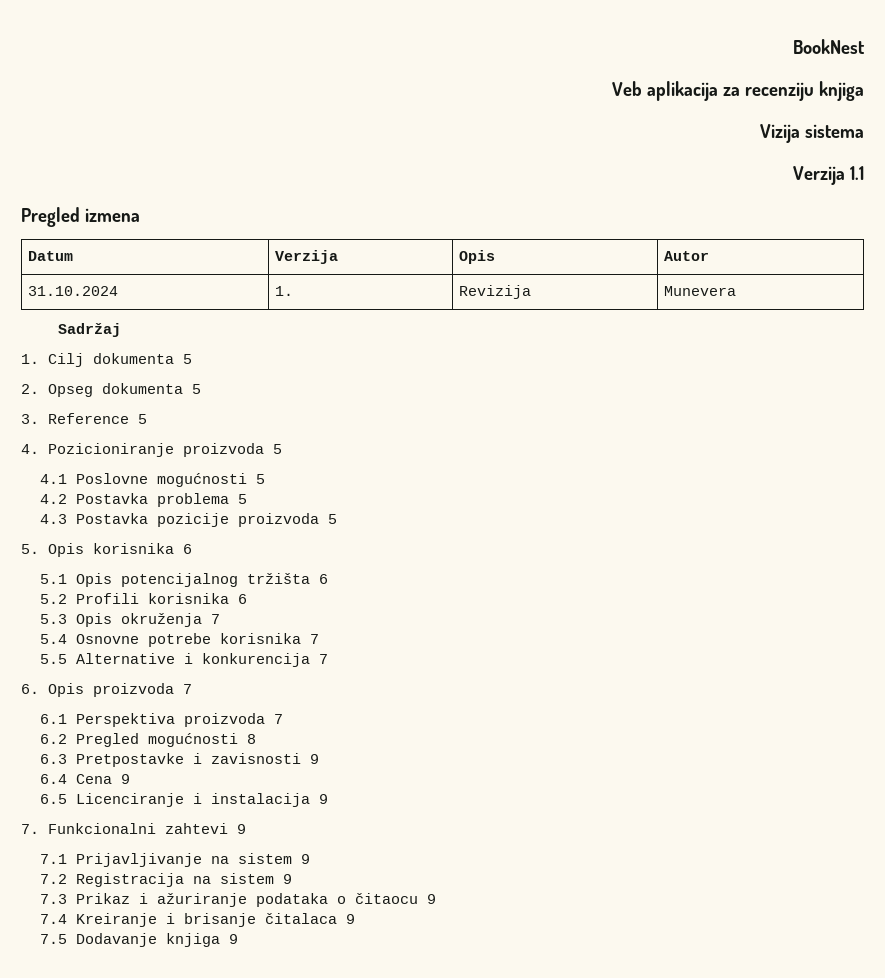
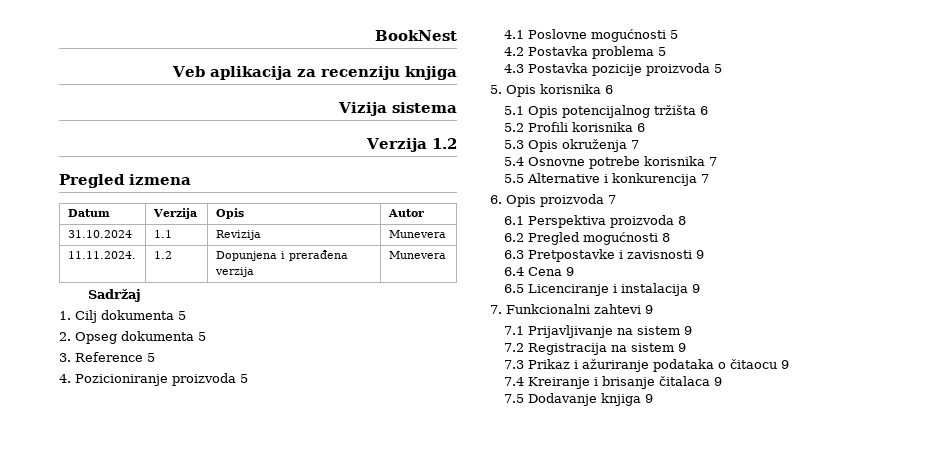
[850,166,864,180] 1.1 -> [432,138,457,149] 1.2
[274,286,293,296] 1. -> [153,230,172,238] 1.1
(736, 291) none -> [67,251,136,259] [153,251,172,259] [215,250,348,261] [214,267,254,277] [388,251,446,259] // 11.11.2024. | 1.2 | Dopunjena i prerađena verzija | Munevera
[273,714,283,724] 7 -> [678,216,687,225] 8

